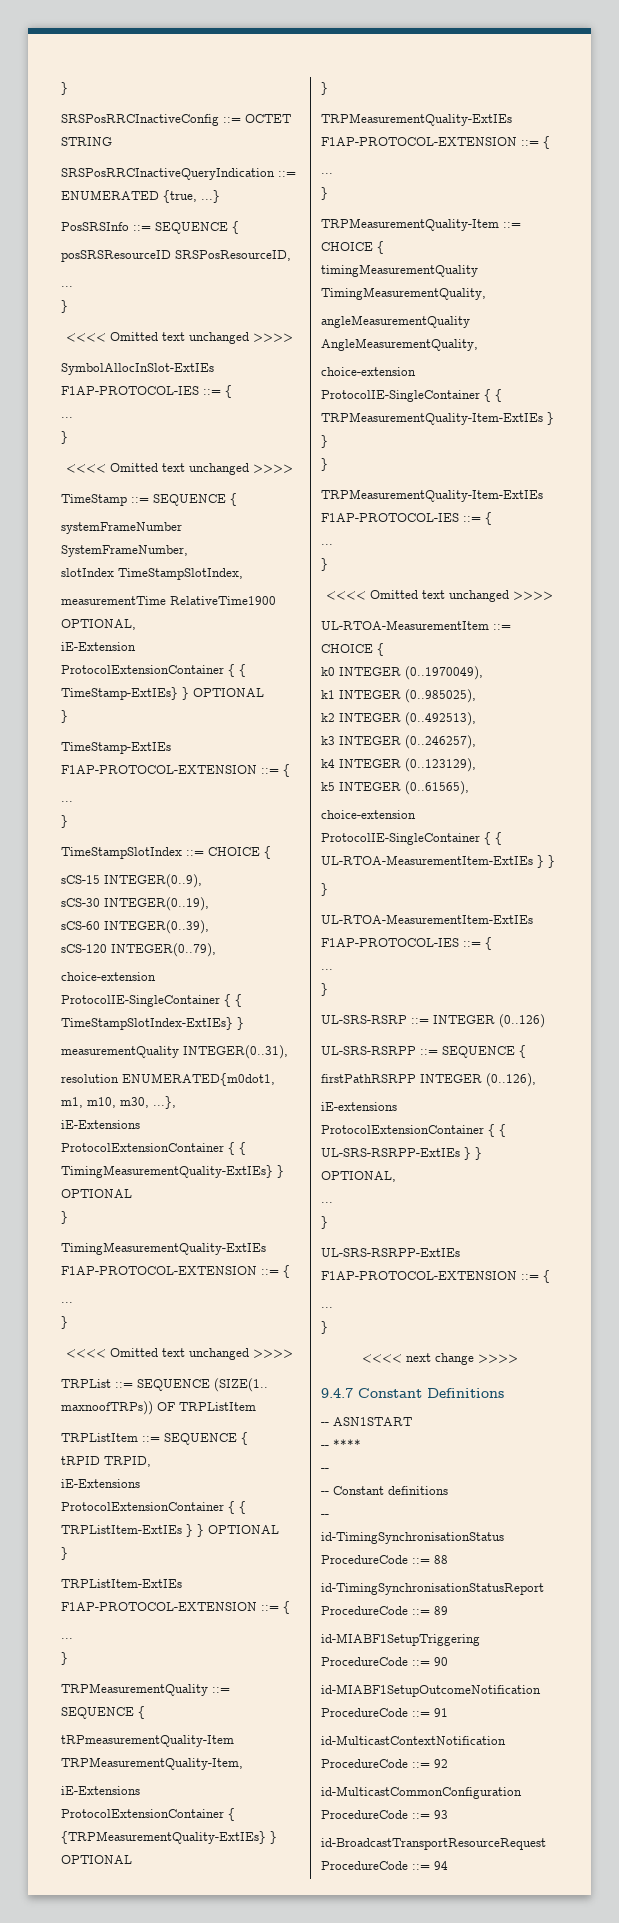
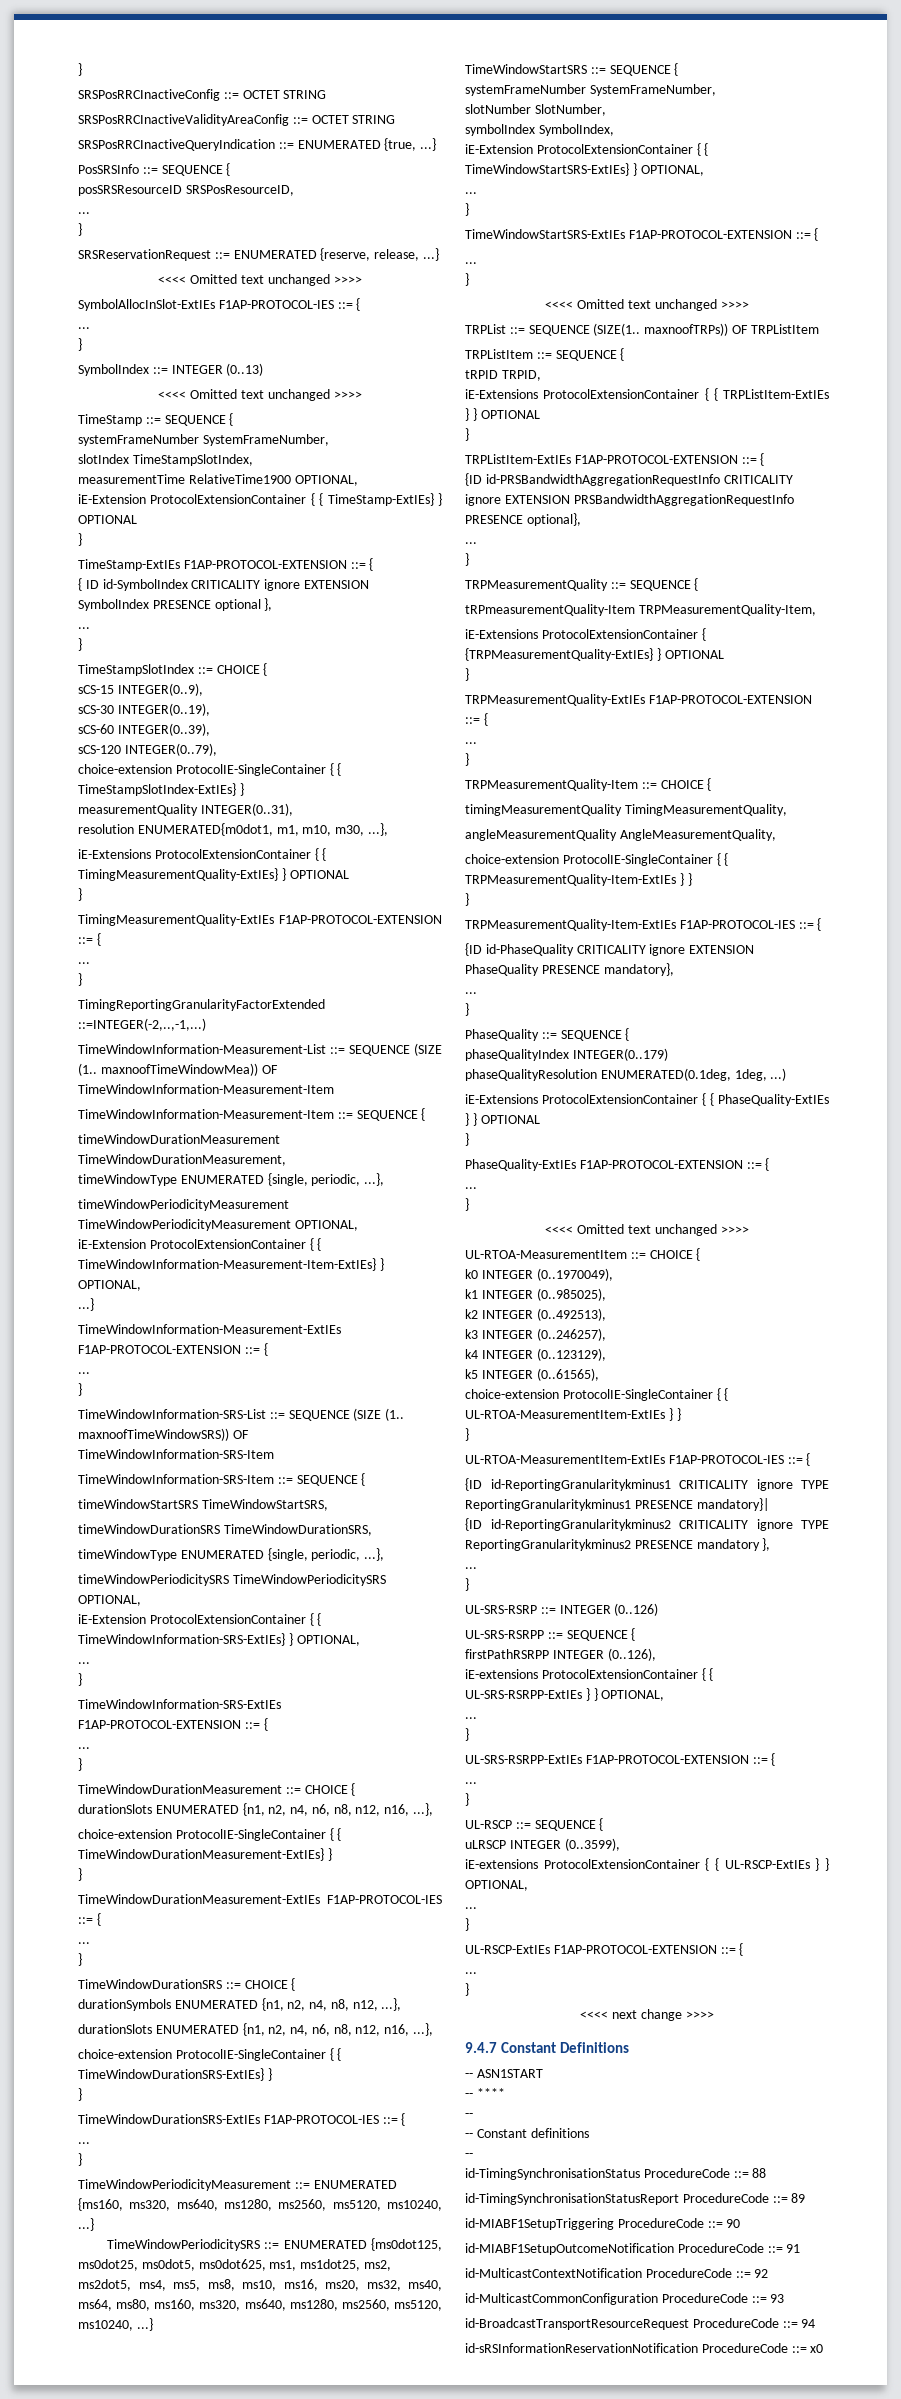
(112, 141) none -> [78,114,396,126] // SRSPosRRCInactiveValidityAreaConfig ::= OCTET STRING
(68, 306) none -> [78,248,439,261] // SRSReservationRequest ::= ENUMERATED {reserve, release, ...}
(68, 437) none -> [78,363,264,376] // SymbolIndex ::= INTEGER (0..13)
(290, 770) none -> [78,578,369,591] [78,598,273,611] // { ID id-SymbolIndex CRITICALITY ignore EXTENSION SymbolIndex PRESENCE optional },
(68, 1322) none -> [78,999,325,1011] [78,1018,206,1031] [78,1043,442,1056] [78,1063,278,1076] [78,1084,334,1094] [78,1108,426,1121] [78,1134,280,1144] [78,1154,286,1166] [78,1173,385,1186] [78,1199,289,1211] [78,1219,358,1231] [78,1238,322,1251] [78,1258,384,1271] [78,1280,141,1291] [78,1298,94,1311] [78,1324,341,1334] [78,1343,268,1356] [78,1372,90,1374] [78,1383,82,1396] [78,1408,405,1421] [78,1428,249,1441] [78,1449,274,1459] [78,1473,366,1486] [78,1499,328,1511] [78,1524,372,1536] [78,1548,385,1561] [78,1574,386,1586] [78,1595,141,1606] [78,1613,322,1626] [78,1633,360,1646] [78,1662,90,1664] [78,1673,82,1686] [78,1699,281,1709] [78,1718,268,1731] [78,1747,90,1749] [78,1758,82,1771] [78,1783,356,1796] [78,1803,434,1816] [78,1828,342,1841] [78,1848,332,1861] [78,1868,82,1881] [78,1894,442,1904] [78,1913,101,1926] [78,1942,90,1944] [78,1953,82,1966] [78,1978,296,1991] [78,1998,402,2011] [78,2023,434,2036] [78,2048,342,2061] [78,2068,272,2081] [78,2088,82,2101] [78,2113,406,2126] [78,2142,90,2144] [78,2153,82,2166] [78,2179,397,2191] [78,2198,442,2211] [78,2218,94,2231] [106,2238,442,2251] [78,2259,391,2271] [78,2279,442,2291] [78,2299,442,2311] [78,2318,153,2331] [465,63,679,76] [465,84,716,96] [465,104,606,116] [465,124,614,136] [465,143,709,156] [465,163,704,176] [465,192,477,194] [465,203,469,216] [465,228,819,241] [465,262,477,264] [465,273,469,286] // TimingReportingGranularityFactorExtended ::=INTEGER(-2,..,-1,...) // TimeWindowInformation-Measurement-List ::= SEQUENCE (SIZE (1.. maxnoofTimeWindowMea)) OF TimeWindowInformation-Measurement-Item // TimeWindowInformation-Measurement-Item ::= SEQUENCE { // timeWindowDurationMeasurement TimeWindowDurationMeasurement, // timeWindowType ENUMERATED {single, periodic, ...}, // timeWindowPeriodicityMeasurement TimeWindowPeriodicityMeasurement OPTIONAL, // iE-Extension ProtocolExtensionContainer { { TimeWindowInformation-Measurement-Item-ExtIEs} } OPTIONAL, // ...} // TimeWindowInformation-Measurement-ExtIEs F1AP-PROTOCOL-EXTENSION ::= { // ... // } // TimeWindowInformation-SRS-List ::= SEQUENCE (SIZE (1.. maxnoofTimeWindowSRS)) OF TimeWindowInformation-SRS-Item // TimeWindowInformation-SRS-Item ::= SEQUENCE { // timeWindowStartSRS TimeWindowStartSRS, // timeWindowDurationSRS TimeWindowDurationSRS, // timeWindowType ENUMERATED {single, periodic, ...}, // timeWindowPeriodicitySRS TimeWindowPeriodicitySRS OPTIONAL, // iE-Extension ProtocolExtensionContainer { { TimeWindowInformation-SRS-ExtIEs} } OPTIONAL, // ... // } // TimeWindowInformation-SRS-ExtIEs F1AP-PROTOCOL-EXTENSION ::= { // ... // } // TimeWindowDurationMeasurement ::= CHOICE { // durationSlots ENUMERATED {n1, n2, n4, n6, n8, n12, n16, ...}, // choice-extension ProtocolIE-SingleContainer { { TimeWindowDurationMeasurement-ExtIEs} } // } // TimeWindowDurationMeasurement-ExtIEs F1AP-PROTOCOL-IES ::= { // ... // } // TimeWindowDurationSRS ::= CHOICE { // durationSymbols ENUMERATED {n1, n2, n4, n8, n12, ...}, // durationSlots ENUMERATED {n1, n2, n4, n6, n8, n12, n16, ...}, // choice-extension ProtocolIE-SingleContainer { { TimeWindowDurationSRS-ExtIEs} } // } // TimeWindowDurationSRS-ExtIEs F1AP-PROTOCOL-IES ::= { // ... // } // TimeWindowPeriodicityMeasurement ::= ENUMERATED {ms160, ms320, ms640, ms1280, ms2560, ms5120, ms10240, ...} // TimeWindowPeriodicitySRS ::= ENUMERATED {ms0dot125, ms0dot25, ms0dot5, ms0dot625, ms1, ms1dot25, ms2, ms2dot5, ms4, ms5, ms8, ms10, ms16, ms20, ms32, ms40, ms64, ms80, ms160, ms320, ms640, ms1280, ms2560, ms5120, ms10240, ...} // TimeWindowStartSRS ::= SEQUENCE { // systemFrameNumber SystemFrameNumber, // slotNumber SlotNumber, // symbolIndex SymbolIndex, // iE-Extension ProtocolExtensionContainer { { TimeWindowStartSRS-ExtIEs} } OPTIONAL, // ... // } // TimeWindowStartSRS-ExtIEs F1AP-PROTOCOL-EXTENSION ::= { // ... // }
(290, 1607) none -> [465,473,793,486] [465,494,794,506] [465,513,581,526] // {ID id-PRSBandwidthAggregationRequestInfo CRITICALITY ignore EXTENSION PRSBandwidthAggregationRequestInfo PRESENCE optional},
(492, 518) none -> [465,943,755,956] [465,963,674,976] [465,992,477,994] [465,1003,469,1016] [465,1028,630,1041] [465,1048,668,1061] [465,1068,787,1081] [465,1093,829,1106] [465,1113,540,1126] [465,1133,469,1146] [465,1158,770,1171] // {ID id-PhaseQuality CRITICALITY ignore EXTENSION PhaseQuality PRESENCE mandatory}, // ... // } // PhaseQuality ::= SEQUENCE { // phaseQualityIndex INTEGER(0..179) // phaseQualityResolution ENUMERATED(0.1deg, 1deg, ...) // iE-Extensions ProtocolExtensionContainer { { PhaseQuality-ExtIEs } } OPTIONAL // } // PhaseQuality-ExtIEs F1AP-PROTOCOL-EXTENSION ::= {
(492, 943) none -> [465,1478,829,1491] [465,1498,769,1511] [465,1518,829,1531] [465,1538,771,1551] // {ID id-ReportingGranularitykminus1 CRITICALITY ignore TYPE ReportingGranularitykminus1 PRESENCE mandatory}| // {ID id-ReportingGranularitykminus2 CRITICALITY ignore TYPE ReportingGranularitykminus2 PRESENCE mandatory },
(328, 1327) none -> [465,1818,604,1831] [465,1838,620,1851] [465,1858,829,1871] [465,1880,528,1891] [465,1907,477,1909] [465,1918,469,1931] [465,1943,744,1956] [465,1972,477,1974] [465,1983,469,1996] // UL-RSCP ::= SEQUENCE { // uLRSCP INTEGER (0..3599), // iE-extensions ProtocolExtensionContainer { { UL-RSCP-ExtIEs } } OPTIONAL, // ... // } // UL-RSCP-ExtIEs F1AP-PROTOCOL-EXTENSION ::= { // ... // }
(448, 1865) none -> [465,2343,824,2353] // id-sRSInformationReservationNotification ProcedureCode ::= x0

